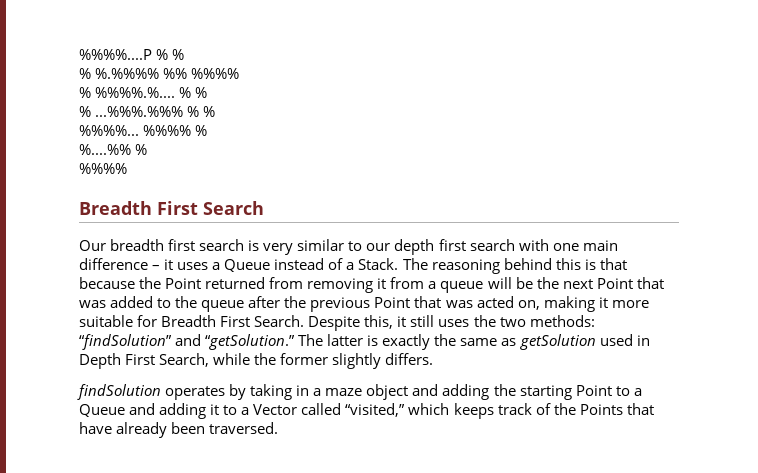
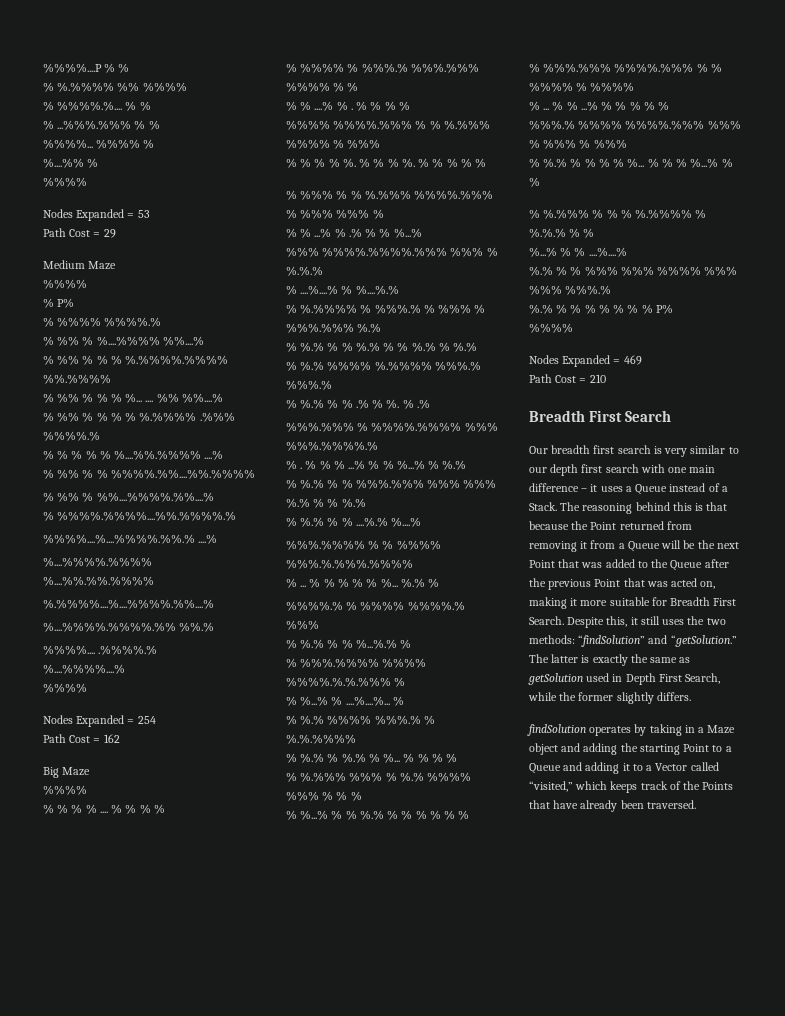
(127, 168) none -> [43,209,150,221] [43,228,116,238] [43,260,117,270] [43,279,87,289] [43,298,75,308] [43,317,162,327] [43,336,204,346] [43,355,229,365] [43,374,111,384] [43,393,223,403] [43,412,235,422] [43,431,100,441] [43,450,224,460] [43,469,255,479] [43,492,214,502] [43,511,237,521] [43,534,218,544] [43,557,152,567] [43,576,154,586] [43,599,214,609] [43,622,215,632] [43,645,158,655] [43,664,125,674] [43,683,87,693] [43,715,156,727] [43,734,120,743] [43,767,91,778] [43,785,87,795] [43,804,165,814] [286,63,479,73] [286,82,359,92] [286,101,410,111] [286,120,490,130] [286,139,381,149] [286,158,487,168] [286,190,494,200] [286,209,384,219] [286,228,422,238] [286,247,498,257] [286,266,323,276] [286,285,399,295] [286,304,486,314] [286,323,382,333] [286,342,478,352] [286,361,481,371] [286,380,332,390] [286,399,430,409] [286,422,498,432] [286,441,378,451] [286,460,467,470] [286,479,497,489] [286,498,366,508] [286,517,422,527] [286,540,441,550] [286,559,413,569] [286,578,440,588] [286,601,465,611] [286,620,319,630] [286,639,412,649] [286,658,427,668] [286,677,406,687] [286,696,404,706] [286,715,435,725] [286,734,356,744] [286,753,458,763] [286,772,472,782] [286,791,362,801] [286,810,470,820] [529,63,722,73] [529,82,635,92] [529,101,670,111] [529,120,741,130] [529,139,627,149] [529,158,733,168] [529,177,540,187] [529,209,707,219] [529,228,595,238] [529,247,627,257] [529,266,738,276] [529,285,612,295] [529,304,673,314] [529,323,573,333] [529,355,642,367] [529,374,606,383] // Nodes Expanded = 53 // Path Cost = 29 // Medium Maze // %%%% // % P% // % %%%% %%%%.% // % %% % %....%%%% %%....% // % %% % % % %.%%%%.%%%% %%.%%%% // % %% % % % %... .... %% %%....% // % %% % % % % %.%%%% .%%% %%%%.% // % % % % % %....%%.%%%% ....% // % %% % % %%%%.%%....%%.%%%% // % %% % %%....%%%%.%%....% // % %%%%.%%%%....%%.%%%%.% // %%%%....%....%%%%.%%.% ....% // %....%%%%.%%%% %....%%.%%.%%%% // %.%%%%....%....%%%%.%%....% // %....%%%%.%%%%.%% %%.% // %%%%.... .%%%%.% // %....%%%%....% // %%%% // Nodes Expanded = 254 // Path Cost = 162 // Big Maze // %%%% // % % % % .... % % % % // % %%%% % %%%.% %%%.%%% %%%% % % // % % ....% % . % % % % // %%%% %%%%.%%% % % %.%%% %%%% % %%% // % % % % %. % % % %. % % % % % // % %%% % % %.%%% %%%%.%%% % %%% %%% % // % % ...% % .% % % %...% // %%% %%%%.%%%%.%%% %%% % %.%.% // % ....%....% % %....%.% // % %.%%%% % %%%.% % %%% % %%%.%%% %.% // % %.% % % %.% % % %.% % %.% // % %.% %%%% %.%%%% %%%.% %%%.% // % %.% % % .% % %. % .% // %%%.%%% % %%%%.%%%% %%% %%%.%%%%.% // % . % % % ...% % % %...% % %.% // % %.% % % %%%.%%% %%% %%% %.% % % %.% // % %.% % % ....%.% %....% // %%%.%%%% % % %%%% %%%.%.%%%.%%%% // % ... % % % % % %... %.% % // %%%%.% % %%%% %%%%.% %%% // % %.% % % %...%.% % // % %%%.%%%% %%%% %%%%.%.%.%%% % // % %...% % ....%....%... % // % %.% %%%% %%%.% % %.%.%%%% // % %.% % %.% % %... % % % % // % %.%%% %%% % %.% %%%% %%% % % % // % %...% % % %.% % % % % % % // % %%%.%%% %%%%.%%% % % %%%% % %%%% // % ... % % ...% % % % % % // %%%.% %%%% %%%%.%%% %%% % %%% % %%% // % %.% % % % % %... % % % %...% % % // % %.%%% % % % %.%%%% % %.%.% % % // %...% % % ....%....% // %.% % % %%% %%% %%%% %%% %%% %%%.% // %.% % % % % % % % P% // %%%% // Nodes Expanded = 469 // Path Cost = 210
[440,281,484,293] queue -> [627,541,660,552] Queue
[201,300,245,312] queue -> [670,560,703,571] Queue
[325,388,363,396] maze -> [707,725,736,734] Maze

